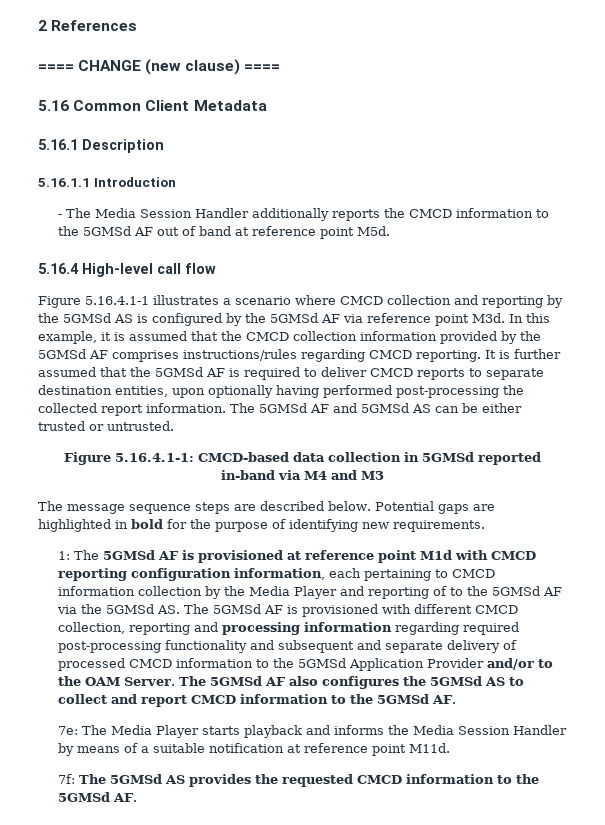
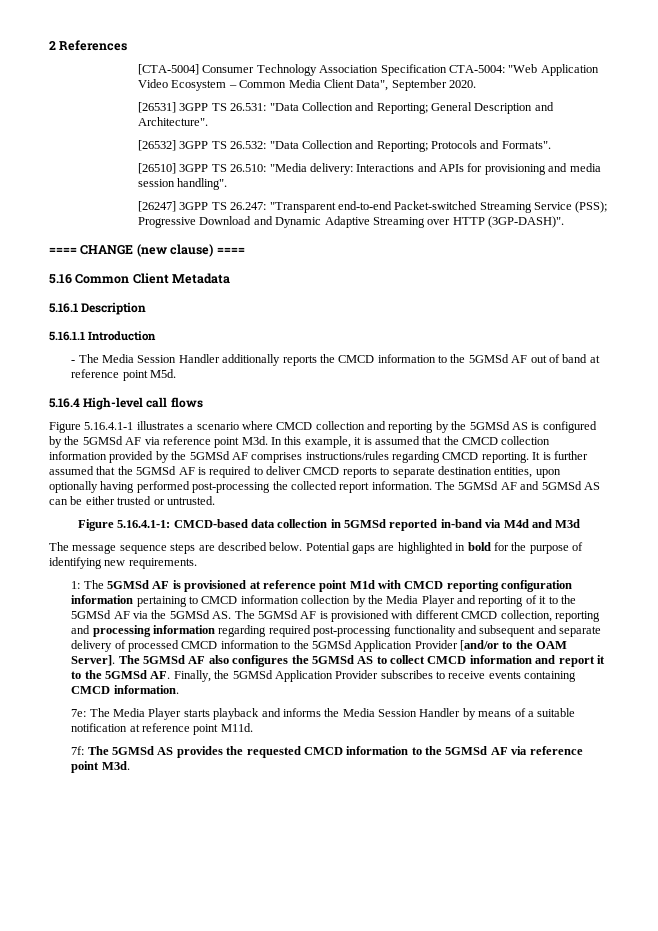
(138, 25) none -> [138,64,599,76] [138,79,477,91] [138,102,554,114] [138,117,209,126] [138,140,551,152] [138,163,601,175] [138,178,228,190] [138,201,608,213] [138,216,565,228] // [CTA-5004] Consumer Technology Association Specification CTA-5004: "Web Application Video Ecosystem – Common Media Client Data", September 2020. // [26531] 3GPP TS 26.531: "Data Collection and Reporting; General Description and Architecture". // [26532] 3GPP TS 26.532: "Data Collection and Reporting; Protocols and Formats". // [26510] 3GPP TS 26.510: "Media delivery: Interactions and APIs for provisioning and media session handling". // [26247] 3GPP TS 26.247: "Transparent end-to-end Packet-switched Streaming Service (PSS); Progressive Download and Dynamic Adaptive Streaming over HTTP (3GP-DASH)".
[185,263,216,274] flow -> [170,397,203,408] flows
[304,470,384,480] M4 and M3 -> [503,519,581,528] M4d and M3d
[233,568,361,580] information, each -> [71,595,134,604] information
(447, 591) none -> [539,596,547,604] it
[486,658,534,670] and/or -> [460,640,500,651] [and/or
[123,677,175,686] Server. -> [71,655,116,666] Server].
[110,694,456,707] and report CMCD information to the 5GMSd AF. -> [427,655,605,667] [71,670,577,682] [71,685,179,694] CMCD information and report it to the 5GMSd AF. Finally, the 5GMSd Application Provider subscribes to receive events containing CMCD information.
[112,793,137,802] AF. -> [490,746,583,755] [71,761,130,773] AF via reference point M3d.

